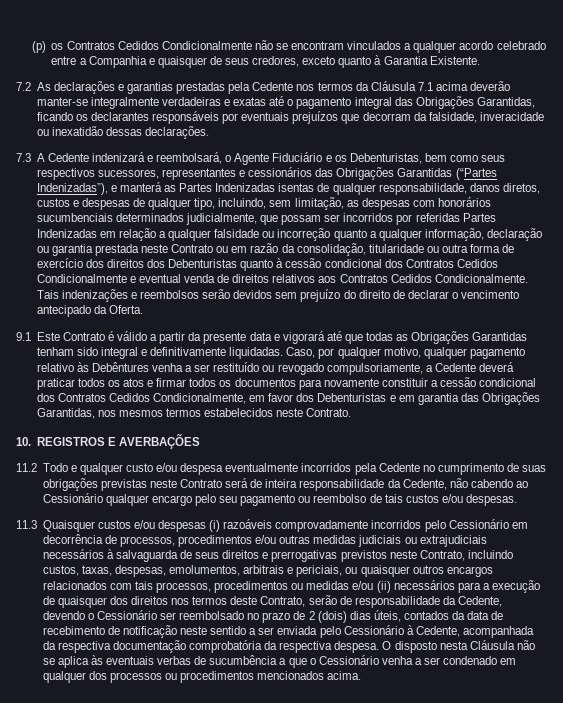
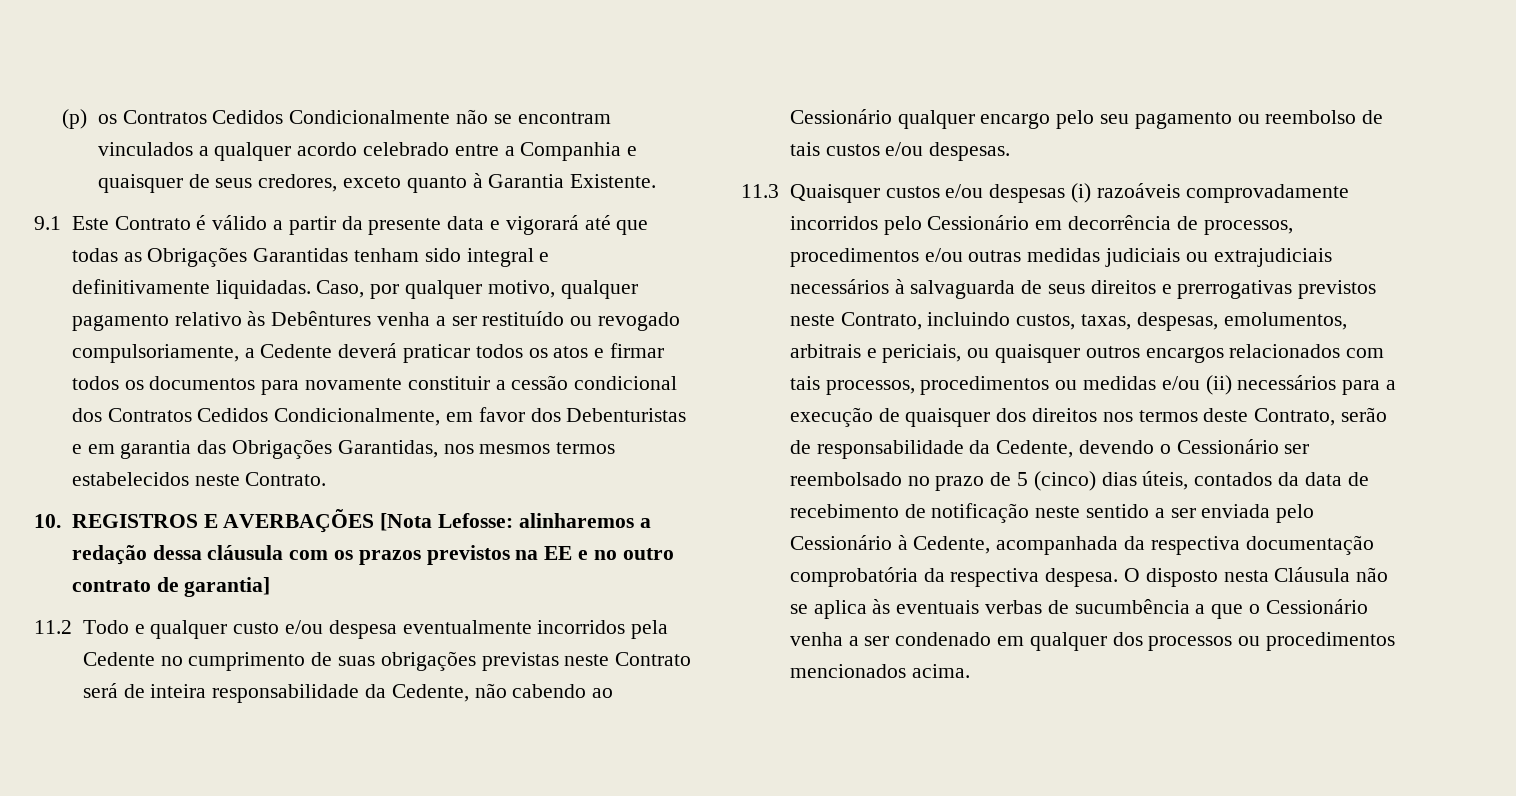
[16,81,511,94] [36,96,535,109] [36,111,544,124] [36,126,210,139] [16,152,506,165] [36,167,497,180] [36,182,540,195] [36,197,492,210] [36,213,496,225] [36,228,543,241] [36,243,515,256] [36,258,498,271] [36,274,528,283] [36,289,520,302] [36,305,143,317] // 7.2 As declarações e garantias prestadas pela Cedente nos termos da Cláusula 7.1 acima deverão manter-se integralmente verdadeiras e exatas até o pagamento integral das Obrigações Garantidas, ficando os declarantes responsáveis por eventuais prejuízos que decorram da falsidade, inveracidade ou inexatidão dessas declarações. // 7.3 A Cedente indenizará e reembolsará, o Agente Fiduciário e os Debenturistas, bem como seus respectivos sucessores, representantes e cessionários das Obrigações Garantidas (“Partes Indenizadas”), e manterá as Partes Indenizadas isentas de qualquer responsabilidade, danos diretos, custos e despesas de qualquer tipo, incluindo, sem limitação, as despesas com honorários sucumbenciais determinados judicialmente, que possam ser incorridos por referidas Partes Indenizadas em relação a qualquer falsidade ou incorreção quanto a qualquer informação, declaração ou garantia prestada neste Contrato ou em razão da consolidação, titularidade ou outra forma de exercício dos direitos dos Debenturistas quanto à cessão condicional dos Contratos Cedidos Condicionalmente e eventual venda de direitos relativos aos Contratos Cedidos Condicionalmente. Tais indenizações e reembolsos serão devidos sem prejuízo do direito de declarar o vencimento antecipado da Oferta. -> (657, 181) none
(200, 441) none -> [380,513,651,531] [71,545,674,565] [71,577,271,597] [Nota Lefosse: alinharemos a redação dessa cláusula com os prazos previstos na EE e no outro contrato de garantia]
[308,611,347,623] 2 (dois) -> [1016,471,1096,491] 5 (cinco)

